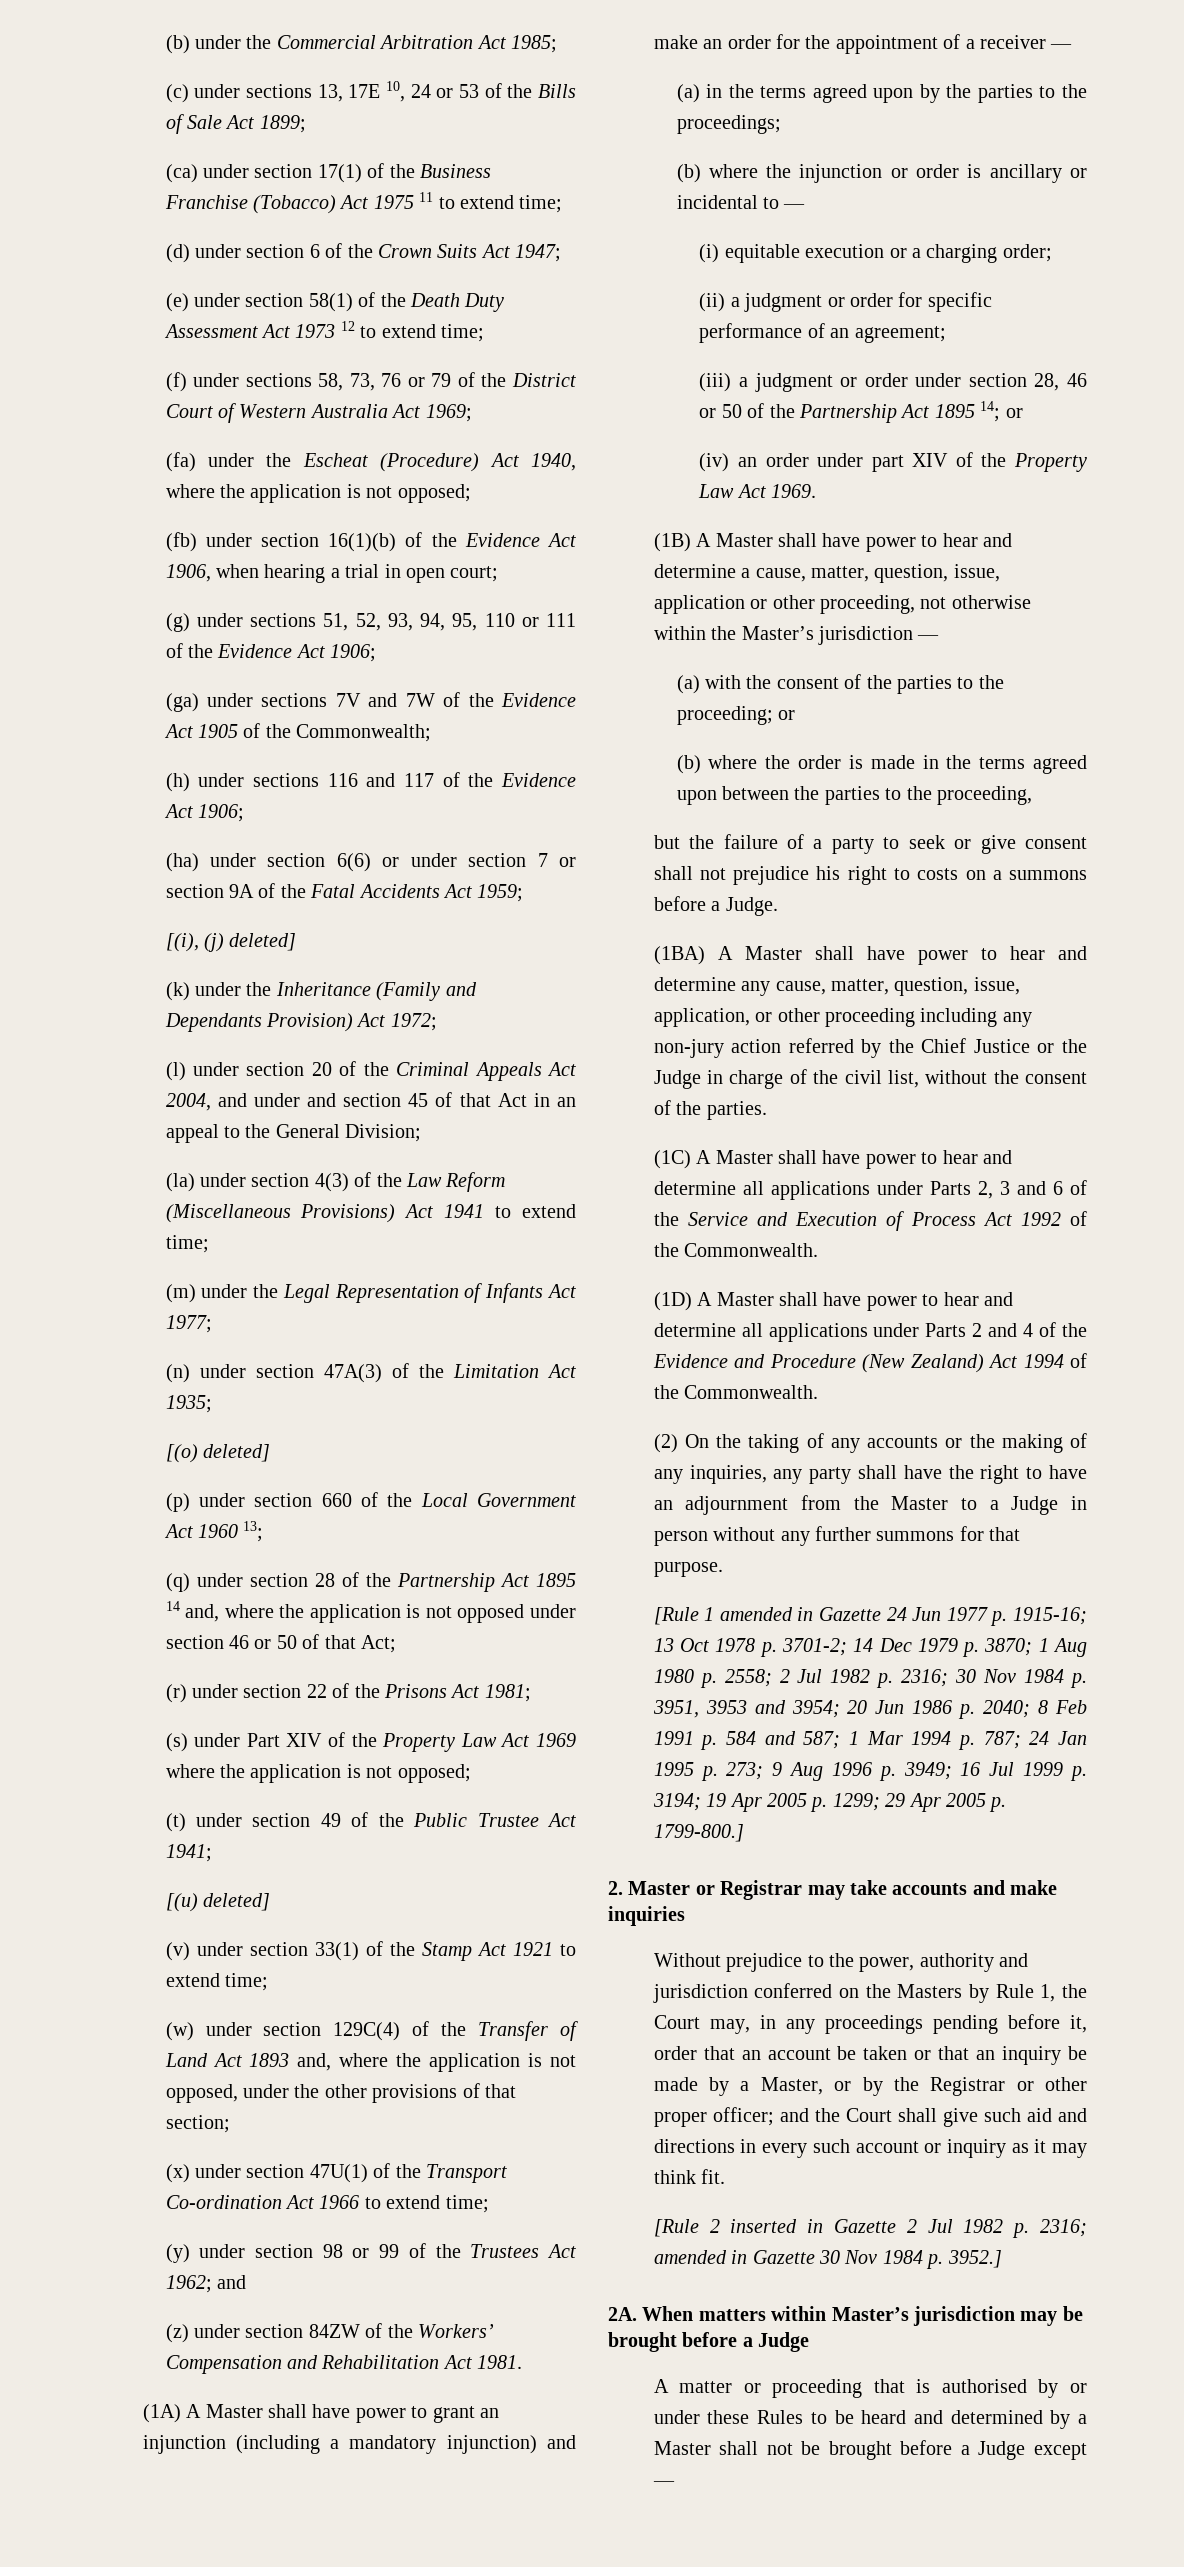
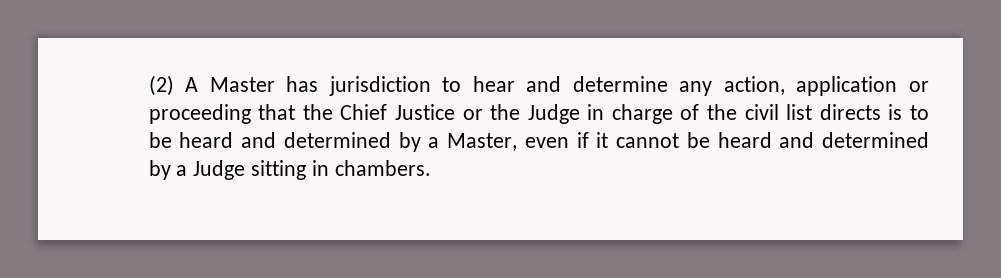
[165,35,557,54] [165,81,577,103] [165,114,306,134] [165,163,491,183] [164,192,563,214] [165,243,562,263] [165,292,505,312] [163,321,484,342] [165,372,576,392] [165,403,472,423] [165,452,576,472] [165,484,471,503] [165,532,576,552] [165,564,499,583] [165,613,577,632] [165,643,377,662] [165,692,576,712] [163,723,432,742] [165,772,576,792] [163,804,244,822] [165,853,576,872] [165,883,524,902] [165,933,297,952] [165,982,477,1001] [164,1013,437,1032] [165,1061,576,1081] [165,1092,576,1111] [165,1124,422,1143] [165,1172,506,1192] [165,1204,577,1223] [165,1235,209,1253] [165,1283,576,1303] [165,1315,212,1333] [165,1363,576,1383] [165,1395,212,1413] [165,1444,270,1463] [165,1492,576,1512] [163,1521,264,1542] [165,1572,576,1592] [165,1601,576,1623] [165,1634,396,1653] [165,1683,531,1703] [165,1732,576,1752] [165,1764,471,1783] [165,1812,576,1832] [165,1844,212,1862] [165,1893,270,1912] [165,1941,577,1961] [165,1973,268,1991] [165,2021,578,2041] [164,2053,576,2072] [165,2083,516,2103] [165,2115,230,2133] [165,2163,507,2183] [165,2195,489,2213] [165,2243,576,2263] [165,2275,246,2293] [165,2323,494,2343] [165,2355,523,2374] [142,2404,499,2423] [142,2435,576,2454] [653,34,1073,54] [676,84,1087,103] [676,115,781,134] [676,164,1087,183] [676,195,806,209] [699,244,1052,263] [699,292,992,312] [699,323,946,343] [699,373,1087,392] [699,401,1023,423] [699,452,1087,472] [698,484,817,498] [653,533,1012,552] [653,564,1000,583] [653,595,1031,614] [653,626,940,645] [676,674,1004,694] [676,706,795,725] [676,755,1087,774] [676,786,1032,805] [653,834,1087,854] [653,866,1087,885] [653,896,778,916] [653,946,968,965] (b) under the Commercial Arbitration Act 1985; // (c) under sections 13, 17E 10, 24 or 53 of the Bills of Sale Act 1899; // (ca) under section 17(1) of the Business Franchise (Tobacco) Act 1975 11 to extend time; // (d) under section 6 of the Crown Suits Act 1947; // (e) under section 58(1) of the Death Duty Assessment Act 1973 12 to extend time; // (f) under sections 58, 73, 76 or 79 of the District Court of Western Australia Act 1969; // (fa) under the Escheat (Procedure) Act 1940, where the application is not opposed; // (fb) under section 16(1)(b) of the Evidence Act 1906, when hearing a trial in open court; // (g) under sections 51, 52, 93, 94, 95, 110 or 111 of the Evidence Act 1906; // (ga) under sections 7V and 7W of the Evidence Act 1905 of the Commonwealth; // (h) under sections 116 and 117 of the Evidence Act 1906; // (ha) under section 6(6) or under section 7 or section 9A of the Fatal Accidents Act 1959; // [(i), (j) deleted] // (k) under the Inheritance (Family and Dependants Provision) Act 1972; // (l) under section 20 of the Criminal Appeals Act 2004, and under and section 45 of that Act in an appeal to the General Division; // (la) under section 4(3) of the Law Reform (Miscellaneous Provisions) Act 1941 to extend time; // (m) under the Legal Representation of Infants Act 1977; // (n) under section 47A(3) of the Limitation Act 1935; // [(o) deleted] // (p) under section 660 of the Local Government Act 1960 13; // (q) under section 28 of the Partnership Act 1895 14 and, where the application is not opposed under section 46 or 50 of that Act; // (r) under section 22 of the Prisons Act 1981; // (s) under Part XIV of the Property Law Act 1969 where the application is not opposed; // (t) under section 49 of the Public Trustee Act 1941; // [(u) deleted] // (v) under section 33(1) of the Stamp Act 1921 to extend time; // (w) under section 129C(4) of the Transfer of Land Act 1893 and, where the application is not opposed, under the other provisions of that section; // (x) under section 47U(1) of the Transport Co-ordination Act 1966 to extend time; // (y) under section 98 or 99 of the Trustees Act 1962; and // (z) under section 84ZW of the Workers’ Compensation and Rehabilitation Act 1981. // (1A) A Master shall have power to grant an injunction (including a mandatory injunction) and make an order for the appointment of a receiver — // (a) in the terms agreed upon by the parties to the proceedings; // (b) where the injunction or order is ancillary or incidental to — // (i) equitable execution or a charging order; // (ii) a judgment or order for specific performance of an agreement; // (iii) a judgment or order under section 28, 46 or 50 of the Partnership Act 1895 14; or // (iv) an order under part XIV of the Property Law Act 1969. // (1B) A Master shall have power to hear and determine a cause, matter, question, issue, application or other proceeding, not otherwise within the Master’s jurisdiction — // (a) with the consent of the parties to the proceeding; or // (b) where the order is made in the terms agreed upon between the parties to the proceeding, // but the failure of a party to seek or give consent shall not prejudice his right to costs on a summons before a Judge. // (1BA) A Master shall have power -> [148,75,431,96] (2) A Master has jurisdiction
[775,977,1020,996] [653,1008,1032,1027] [653,1038,882,1058] cause, matter, question, issue, application, or other proceeding including any non-jury action referred by -> [723,76,930,96] [148,104,296,124] action, application or proceeding that
[887,1070,1087,1088] [653,1100,767,1120] [653,1150,1012,1169] [653,1180,1087,1200] [653,1211,1087,1231] [653,1243,819,1257] [653,1292,1013,1311] [653,1322,1088,1342] [652,1353,1087,1373] [653,1385,819,1399] [653,1433,1087,1453] [653,1465,1087,1484] [653,1495,1087,1515] [653,1526,1021,1546] [653,1562,723,1577] [653,1607,1087,1626] [653,1638,1087,1657] [653,1669,1087,1688] [652,1700,1087,1719] [653,1731,1087,1750] [653,1762,1087,1781] [652,1793,1007,1812] [653,1824,744,1842] [608,1880,1058,1900] [608,1906,685,1926] [653,1953,1029,1972] [652,1983,1087,2003] [653,2014,1087,2034] [653,2046,1087,2065] [653,2077,1087,2096] [653,2107,1087,2127] [653,2139,1087,2158] [653,2169,726,2184] [653,2219,1087,2238] [653,2250,1002,2269] [608,2306,1083,2326] [608,2332,810,2352] [653,2379,1087,2398] [653,2410,804,2424] list, without the consent of the parties. // (1C) A Master shall have power to hear and determine all applications under Parts 2, 3 and 6 of the Service and Execution of Process Act 1992 of the Commonwealth. // (1D) A Master shall have power to hear and determine all applications under Parts 2 and 4 of the Evidence and Procedure (New Zealand) Act 1994 of the Commonwealth. // (2) On the taking of any accounts or the making of any inquiries, any party shall have the right to have an adjournment from the Master to a Judge in person without any further summons for that purpose. // [Rule 1 amended in Gazette 24 Jun 1977 p. 1915-16; 13 Oct 1978 p. 3701-2; 14 Dec 1979 p. 3870; 1 Aug 1980 p. 2558; 2 Jul 1982 p. 2316; 30 Nov 1984 p. 3951, 3953 and 3954; 20 Jun 1986 p. 2040; 8 Feb 1991 p. 584 and 587; 1 Mar 1994 p. 787; 24 Jan 1995 p. 273; 9 Aug 1996 p. 3949; 16 Jul 1999 p. 3194; 19 Apr 2005 p. 1299; 29 Apr 2005 p. 1799-800.] // 2. Master or Registrar may take accounts and make inquiries // Without prejudice to the power, authority and jurisdiction conferred on the Masters by Rule 1, the Court may, in any proceedings pending before it, order that an account be taken or that an inquiry be made by a Master, or by the Registrar or other proper officer; and the Court shall give such aid and directions in every such account or inquiry as it may think fit. // [Rule 2 inserted in Gazette 2 Jul 1982 p. 2316; amended in Gazette 30 Nov 1984 p. 3952.] // 2A. When matters within Master’s jurisdiction may be brought before a Judge // A matter or proceeding that is authorised by or under these Rules -> [786,104,903,120] list directs is
[653,2440,1087,2460] [652,2481,675,2486] Master shall not be brought before a Judge except — -> [447,132,929,151] [148,160,431,180] Master, even if it cannot be heard and determined by a Judge sitting in chambers.

